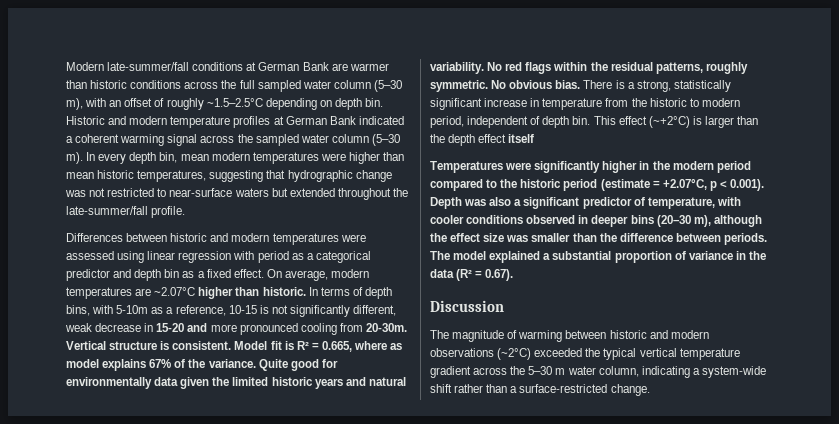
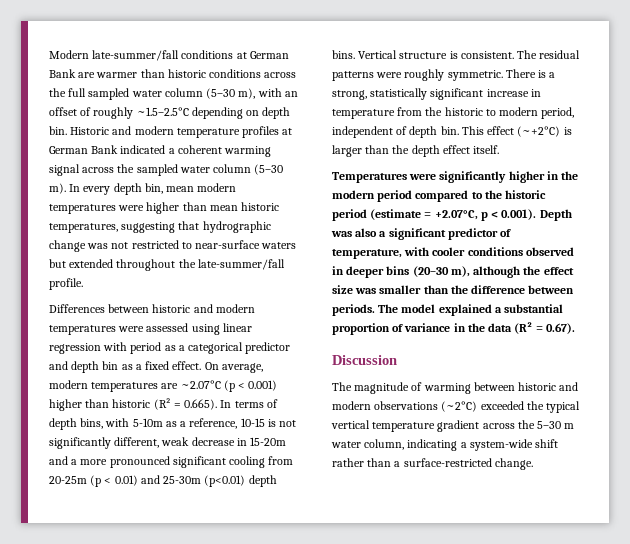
[198,287,306,299] higher than historic. -> [223,380,278,392] [49,398,218,411] (p < 0.001) higher than historic (R² = 0.665).
[156,323,208,332] 15-20 and -> [250,437,287,446] [49,456,78,465] 15-20m and a
(298, 329) none -> [172,456,226,468] significant
[365,323,407,332] [66,341,403,352] [66,359,338,371] [66,377,406,389] [430,62,748,74] [430,80,581,92] 20-30m. Vertical structure is consistent. Model fit is R² = 0.665, where as model explains 67% of the variance. Quite good for environmentally data given the limited historic years and natural variability. No red flags within the residual patterns, roughly symmetric. No obvious bias. -> [49,475,277,487] [332,50,581,59] [332,69,503,81] 20-25m (p < 0.01) and 25-30m (p<0.01) depth bins. Vertical structure is consistent. The residual patterns were roughly symmetric.
[508,134,535,143] itself -> [473,145,500,154] itself.

